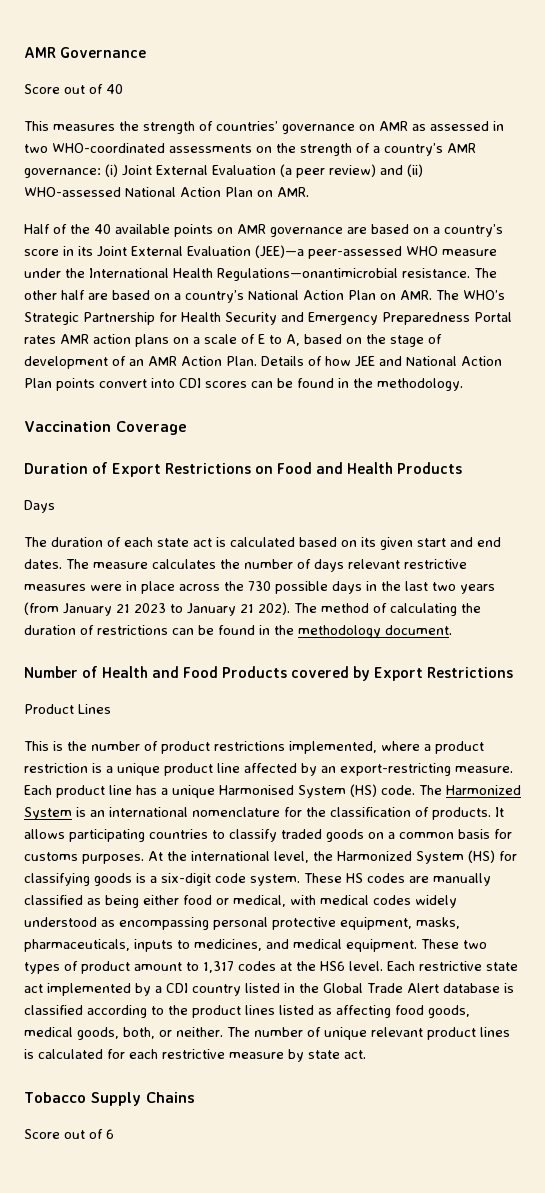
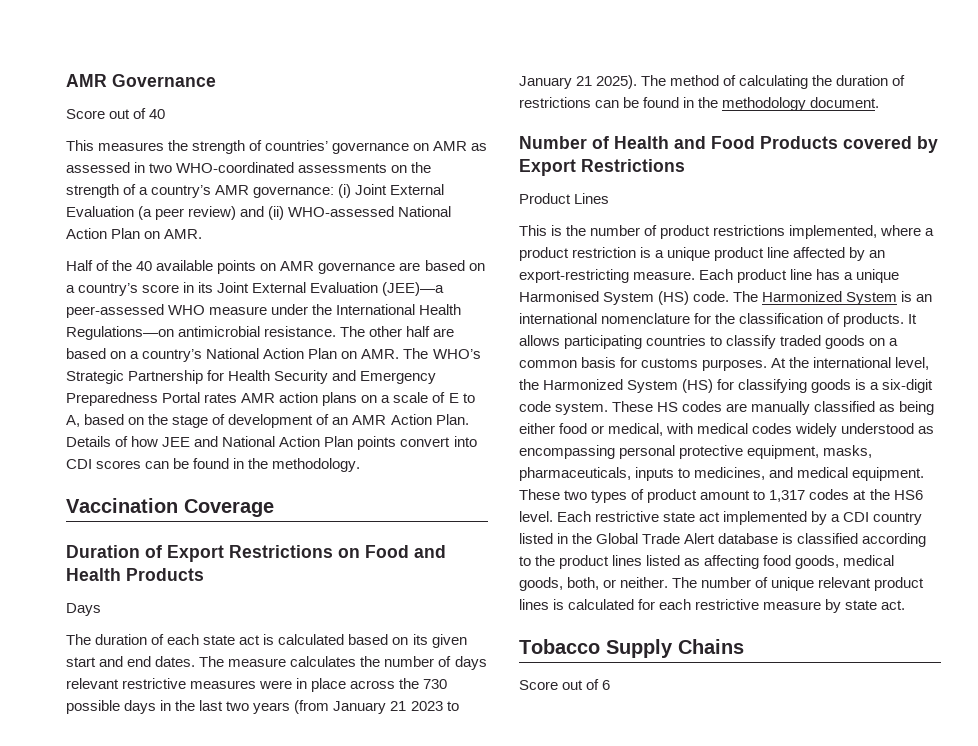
[217,268,398,281] Regulations—onantimicrobial -> [66,326,261,340] Regulations—on antimicrobial
[258,602,290,615] 202). -> [596,75,638,89] 2025).

